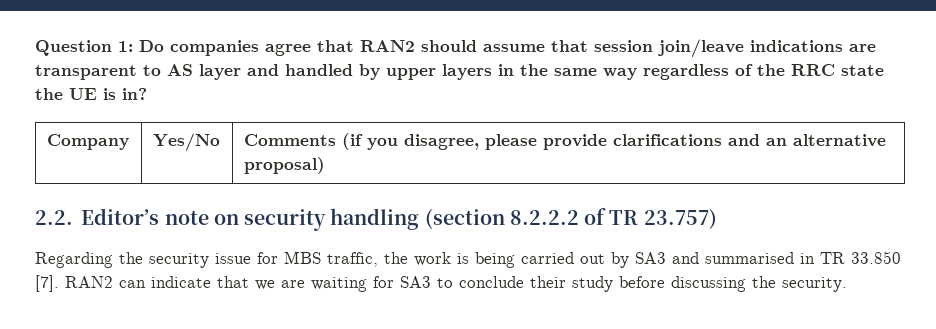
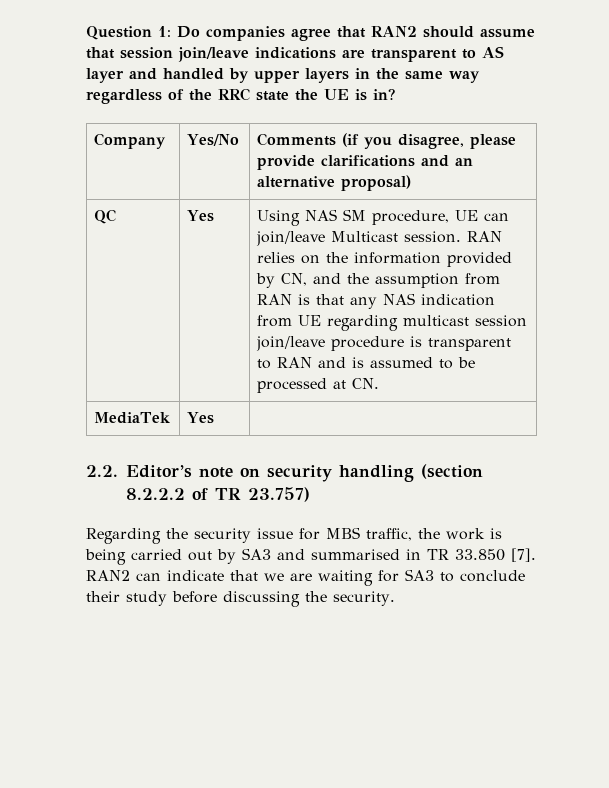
(325, 165) none -> [94,209,117,224] [187,210,215,222] [257,209,510,226] [256,231,503,246] [257,252,513,267] [256,273,501,288] [257,293,496,309] [257,315,528,331] [256,336,512,351] [257,357,476,369] [257,378,380,393] [94,412,171,424] [187,412,215,424] // QC | Yes | Using NAS SM procedure, UE can join/leave Multicast session. RAN relies on the information provided by CN, and the assumption from RAN is that any NAS indication from UE regarding multicast session join/leave procedure is transparent to RAN and is assumed to be processed at CN. // MediaTek | Yes |

